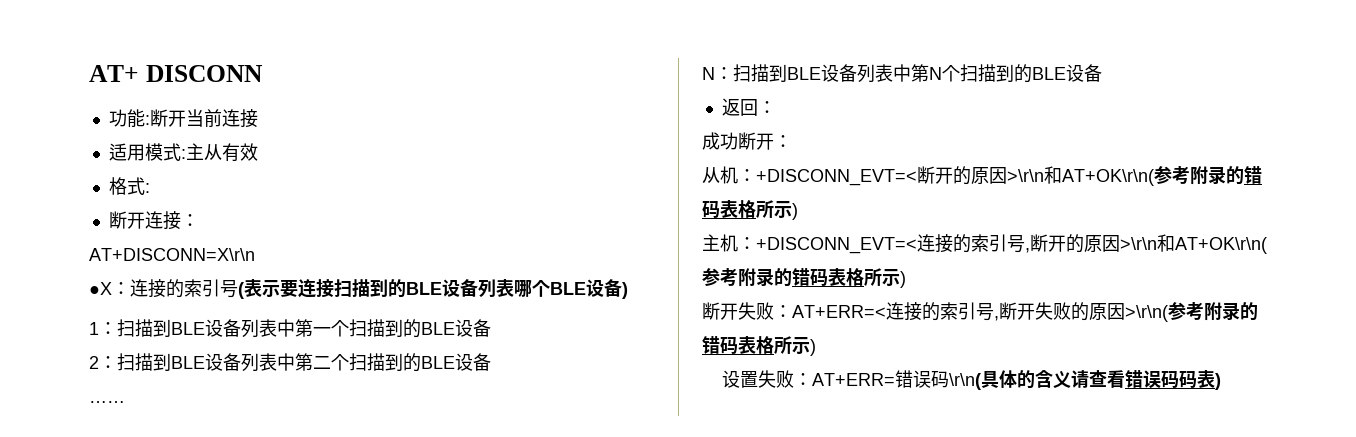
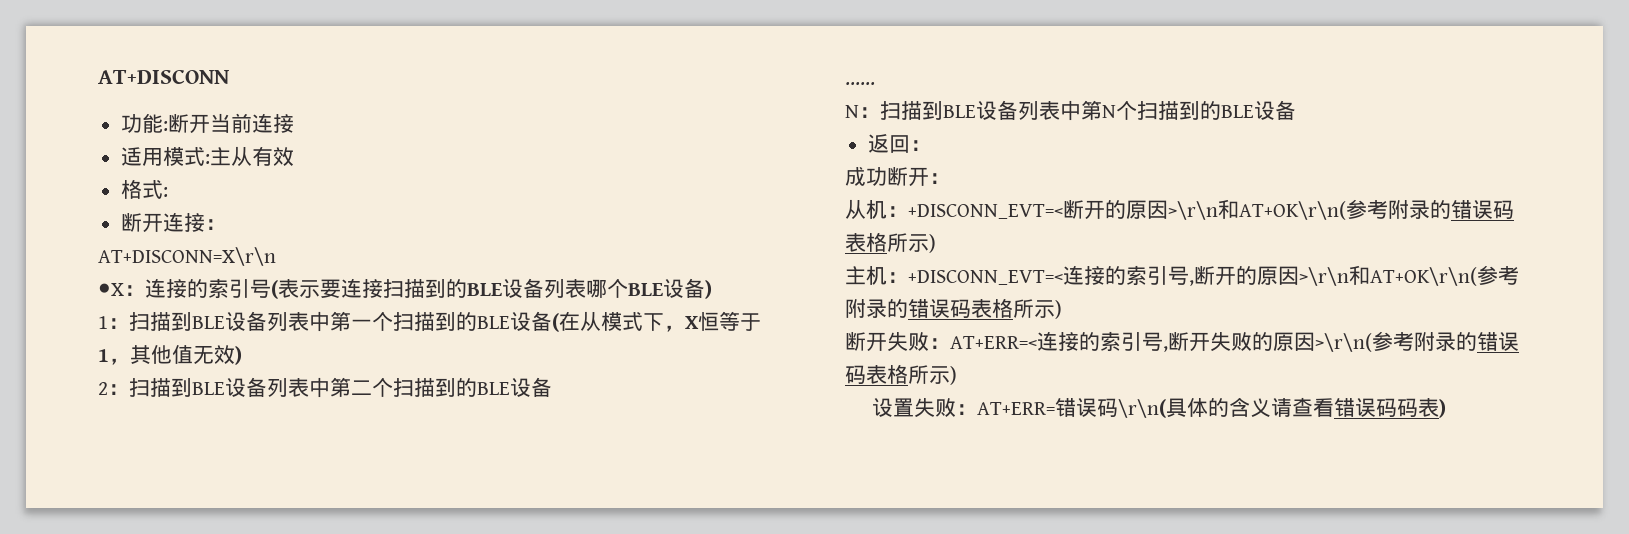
[89,65,263,82] AT+ DISCONN -> [98,69,229,84] AT+DISCONN
(491, 328) none -> [552,311,761,332] [98,345,242,365] (在从模式下，X恒等于1，其他值无效)
(1262, 175) none -> [1472,200,1493,219] 误
(810, 277) none -> [929,299,950,318] 误
(720, 345) none -> [1498,332,1519,351] 误

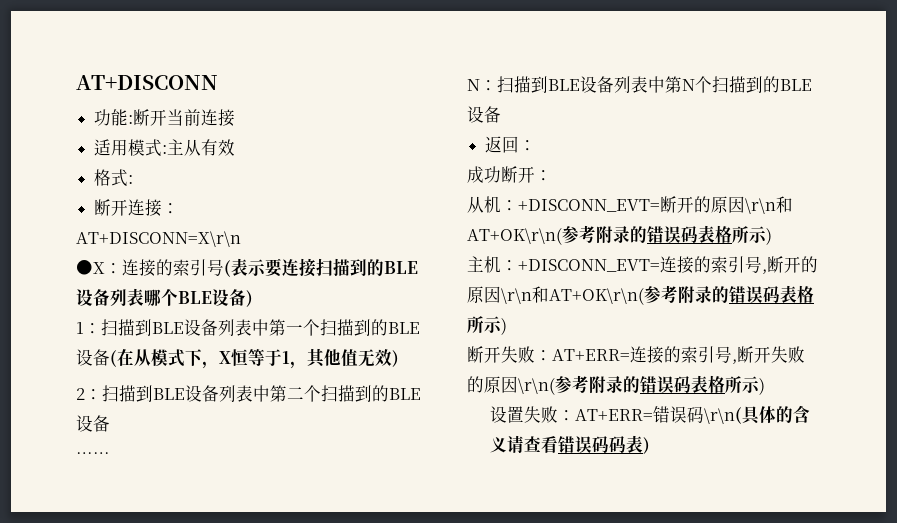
[908,200,1218,220] +DISCONN_EVT=<断开的原因>\r\n -> [518,196,776,214] +DISCONN_EVT=断开的原因\r\n
[908,270,1063,285] +DISCONN_EVT=< -> [518,259,660,272] +DISCONN_EVT=
[1299,267,1349,286] >\r\n -> [501,288,532,304] \r\n
[950,336,1037,349] AT+ERR=< -> [552,349,630,361] AT+ERR=
[1315,333,1372,352] >\r\n( -> [518,377,555,395] \r\n(

